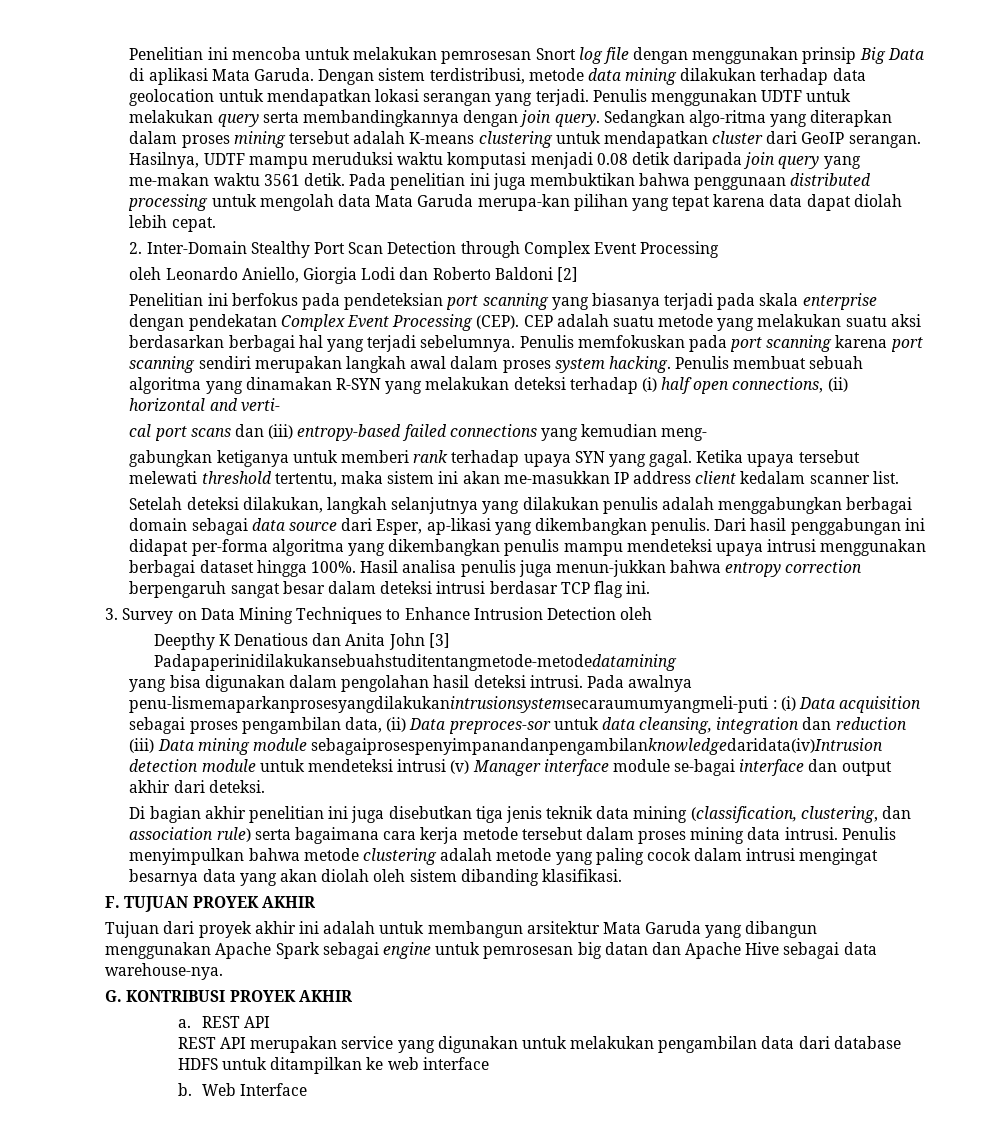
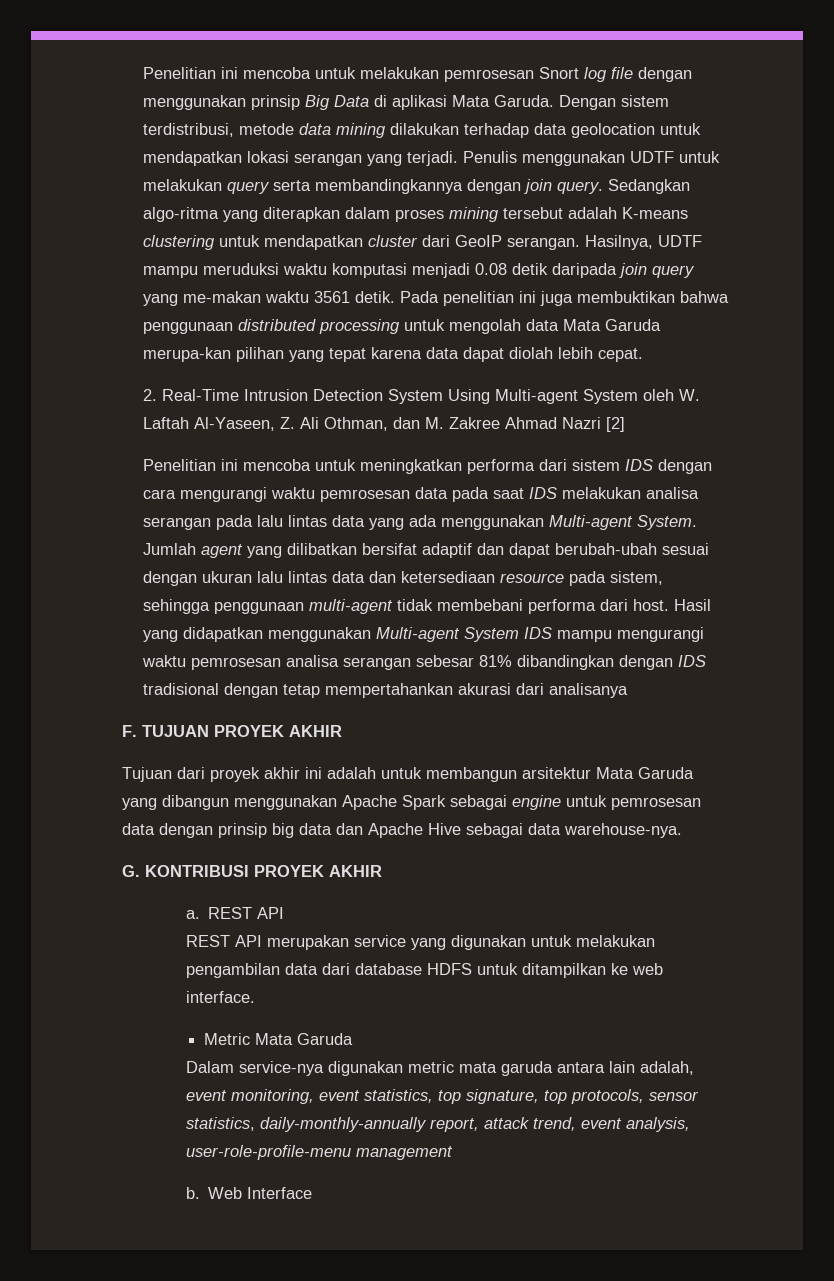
[146,241,720,258] [129,267,578,284] [129,293,877,310] [129,314,921,331] [129,335,923,352] [129,356,864,373] [129,377,848,394] [129,398,280,412] [129,424,708,441] [129,450,860,467] [129,471,899,487] [129,497,913,514] [129,518,925,535] [129,539,927,556] [129,560,863,577] [129,581,651,598] [105,607,653,624] [153,633,450,650] [153,654,677,671] [129,675,693,692] [129,696,922,713] [129,717,907,734] [129,738,884,755] [129,759,892,776] [129,780,265,793] [129,806,911,823] [129,827,896,844] [129,848,879,865] [129,869,622,886] Inter-Domain Stealthy Port Scan Detection through Complex Event Processing // oleh Leonardo Aniello, Giorgia Lodi dan Roberto Baldoni [2] // Penelitian ini berfokus pada pendeteksian port scanning yang biasanya terjadi pada skala enterprise dengan pendekatan Complex Event Processing (CEP). CEP adalah suatu metode yang melakukan suatu aksi berdasarkan berbagai hal yang terjadi sebelumnya. Penulis memfokuskan pada port scanning karena port scanning sendiri merupakan langkah awal dalam proses system hacking. Penulis membuat sebuah algoritma yang dinamakan R-SYN yang melakukan deteksi terhadap (i) half open connections, (ii) horizontal and verti- // cal port scans dan (iii) entropy-based failed connections yang kemudian meng- // gabungkan ketiganya untuk memberi rank terhadap upaya SYN yang gagal. Ketika upaya tersebut melewati threshold tertentu, maka sistem ini akan me-masukkan IP address client kedalam scanner list. // Setelah deteksi dilakukan, langkah selanjutnya yang dilakukan penulis adalah menggabungkan berbagai domain sebagai data source dari Esper, ap-likasi yang dikembangkan penulis. Dari hasil penggabungan ini didapat per-forma algoritma yang dikembangkan penulis mampu mendeteksi upaya intrusi menggunakan berbagai dataset hingga 100%. Hasil analisa penulis juga menun-jukkan bahwa entropy correction berpengaruh sangat besar dalam deteksi intrusi berdasar TCP flag ini. // 3. Survey on Data Mining Techniques to Enhance Intrusion Detection oleh // Deepthy K Denatious dan Anita John [3] Padapaperinidilakukansebuahstuditentangmetode-metodedatamining // yang bisa digunakan dalam pengolahan hasil deteksi intrusi. Pada awalnya penu-lismemaparkanprosesyangdilakukanintrusionsystemsecaraumumyangmeli-puti : (i) Data acquisition sebagai proses pengambilan data, (ii) Data preproces-sor untuk data cleansing, integration dan reduction (iii) Data mining module sebagaiprosespenyimpanandanpengambilanknowledgedaridata(iv)Intrusion detection module untuk mendeteksi intrusi (v) Manager interface module se-bagai interface dan output akhir dari deteksi. // Di bagian akhir penelitian ini juga disebutkan tiga jenis teknik data mining (classification, clustering, dan association rule) serta bagaimana cara kerja metode tersebut dalam proses mining data intrusi. Penulis menyimpulkan bahwa metode clustering adalah metode yang paling cocok dalam intrusi mengingat besarnya data yang akan diolah oleh sistem dibanding klasifikasi. -> [162,389,701,404] [143,417,626,432] [143,459,713,474] [143,487,700,502] [143,515,698,530] [143,543,710,558] [143,571,664,586] [143,599,712,614] [143,627,705,642] [142,655,707,670] [143,683,629,698] Real-Time Intrusion Detection System Using Multi-agent System oleh W. Laftah Al-Yaseen, Z. Ali Othman, dan M. Zakree Ahmad Nazri [2] // Penelitian ini mencoba untuk meningkatkan performa dari sistem IDS dengan cara mengurangi waktu pemrosesan data pada saat IDS melakukan analisa serangan pada lalu lintas data yang ada menggunakan Multi-agent System. Jumlah agent yang dilibatkan bersifat adaptif dan dapat berubah-ubah sesuai dengan ukuran lalu lintas data dan ketersediaan resource pada sistem, sehingga penggunaan multi-agent tidak membebani performa dari host. Hasil yang didapatkan menggunakan Multi-agent System IDS mampu mengurangi waktu pemrosesan analisa serangan sebesar 81% dibandingkan dengan IDS tradisional dengan tetap mempertahankan akurasi dari analisanya
[577,942,648,959] big datan -> [122,823,333,838] data dengan prinsip big data
[422,1057,489,1070] interface -> [185,991,255,1003] [203,1033,353,1045] [185,1061,694,1076] [185,1089,699,1104] [185,1117,690,1132] [185,1145,453,1160] interface. // Metric Mata Garuda // Dalam service-nya digunakan metric mata garuda antara lain adalah, event monitoring, event statistics, top signature, top protocols, sensor statistics, daily-monthly-annually report, attack trend, event analysis, user-role-profile-menu management

